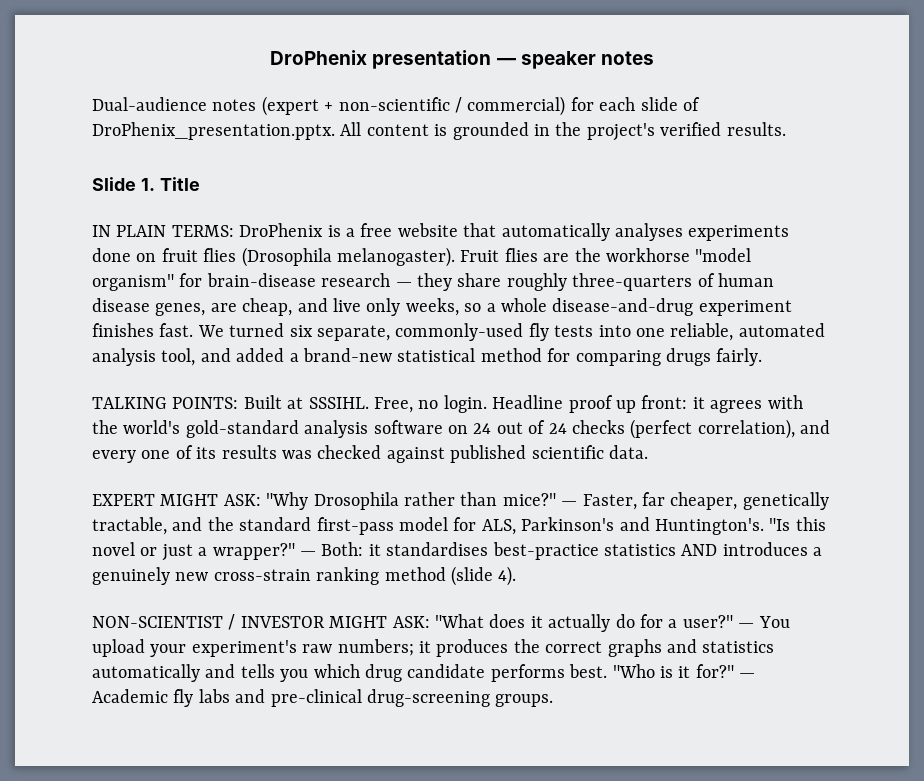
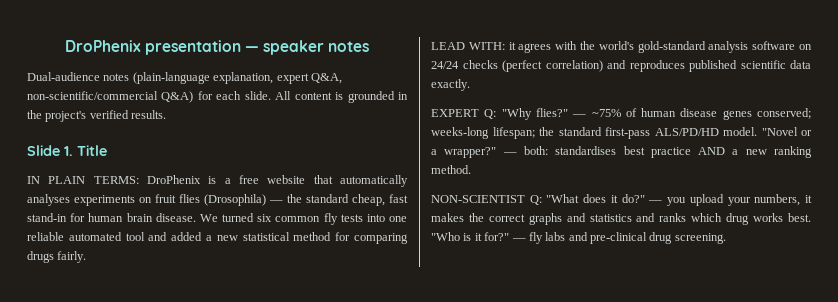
[261,96,700,116] [92,122,335,140] (expert + non-scientific / commercial) for each slide of DroPhenix_presentation.pptx. -> [132,72,342,84] [27,91,271,103] (plain-language explanation, expert Q&A, non-scientific/commercial Q&A) for each slide.
[92,248,131,262] done -> (135, 200) none
[241,247,752,267] [92,273,774,291] [92,298,792,316] [92,323,194,337] (Drosophila melanogaster). Fruit flies are the workhorse "model organism" for brain-disease research — they share roughly three-quarters of human disease genes, are cheap, and live only weeks, so a whole disease-and-drug experiment finishes fast. -> [204,194,408,206] [27,213,196,222] (Drosophila) — the standard cheap, fast stand-in for human brain disease.
[317,323,524,341] separate, commonly-used -> [275,216,321,222] common
[670,323,825,341] [92,348,196,366] reliable, automated analysis tool, -> [27,232,145,241] reliable automated tool
[303,348,392,362] brand-new -> [216,235,238,241] new
[92,395,688,413] TALKING POINTS: Built at SSSIHL. Free, no login. Headline proof up front: -> [431,42,505,50] LEAD WITH:
[473,419,831,439] [92,445,648,463] [92,492,829,510] [92,517,826,535] [92,542,823,561] [92,566,517,586] [92,614,790,632] [92,639,509,657] 24 out of 24 checks (perfect correlation), and every one of its results was checked against published scientific data. // EXPERT MIGHT ASK: "Why Drosophila rather than mice?" — Faster, far cheaper, genetically tractable, and the standard first-pass model for ALS, Parkinson's and Huntington's. "Is this novel or just a wrapper?" — Both: it standardises best-practice statistics AND introduces a genuinely new cross-strain ranking method (slide 4). // NON-SCIENTIST / INVESTOR MIGHT ASK: "What does it actually do for a user?" — You upload your experiment's raw numbers; it produces -> [431,60,811,72] [431,79,470,91] [431,108,811,120] [431,127,812,139] [431,146,812,158] [431,165,471,174] [431,194,812,206] [431,213,464,222] 24/24 checks (perfect correlation) and reproduces published scientific data exactly. // EXPERT Q: "Why flies?" — ~75% of human disease genes conserved; weeks-long lifespan; the standard first-pass ALS/PD/HD model. "Novel or a wrapper?" — both: standardises best practice AND a new ranking method. // NON-SCIENTIST Q: "What does it do?" — you upload your numbers, it makes
[92,664,565,682] automatically and tells you which drug candidate performs -> [636,213,784,225] and ranks which drug works
[92,689,168,703] Academic -> (526, 239) none
[367,689,554,707] drug-screening groups. -> [649,232,726,244] drug screening.

